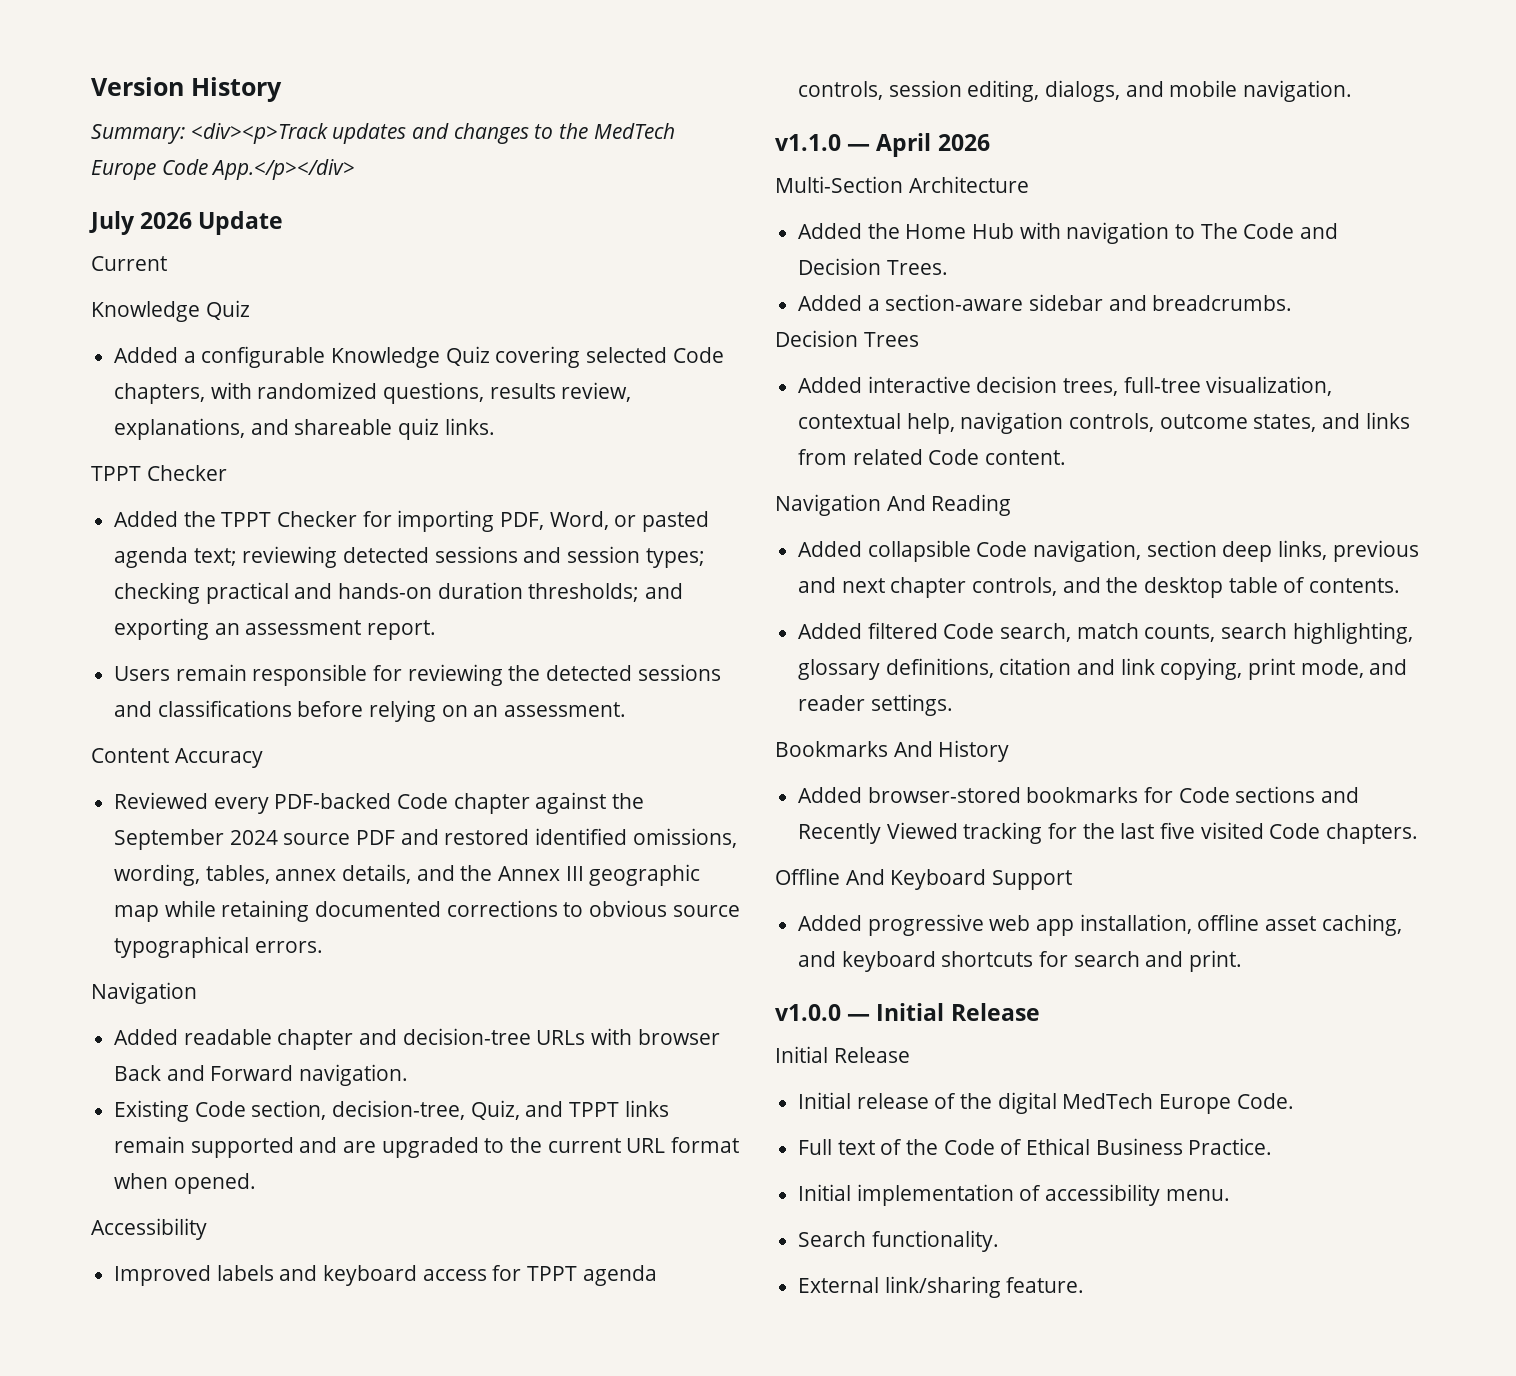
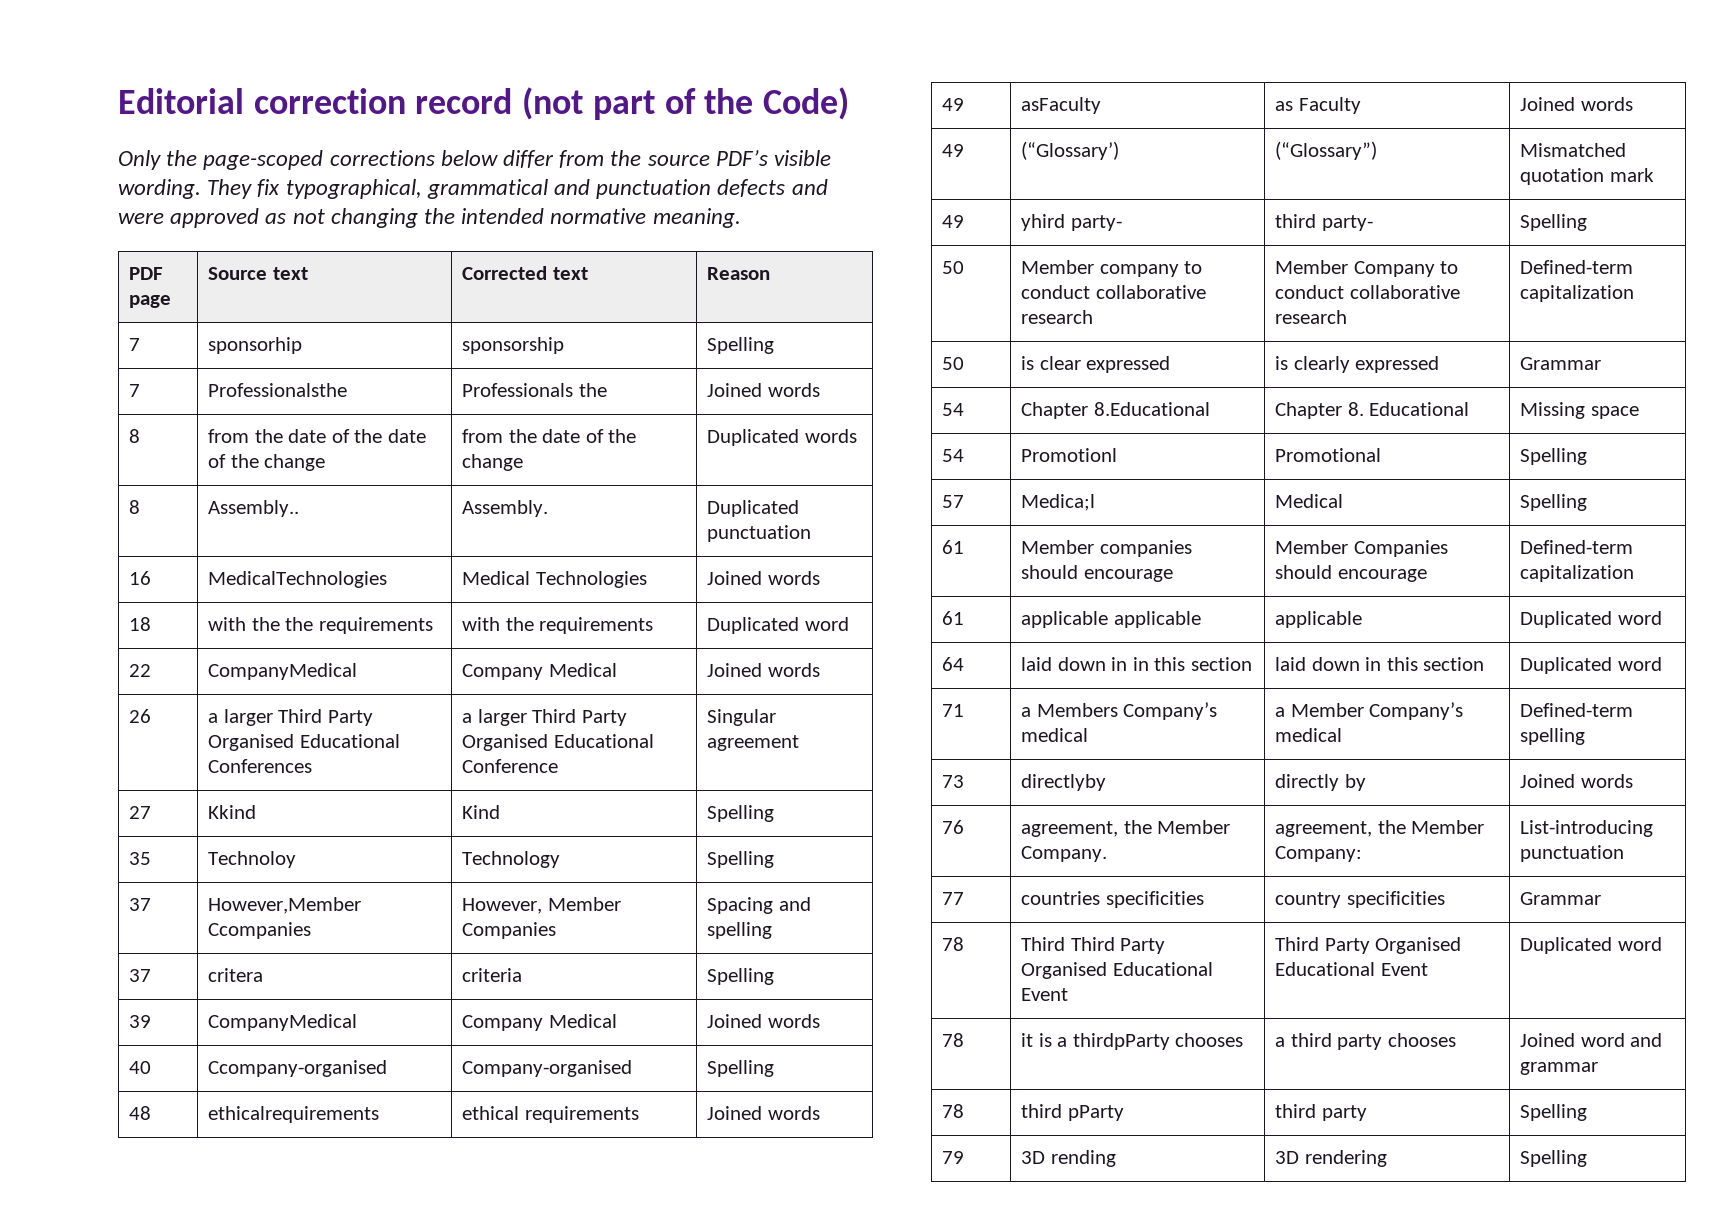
[91,77,282,102] [91,123,675,144] [91,159,356,180] [89,211,284,235] [91,256,167,271] [91,300,250,322] [114,346,724,368] [114,382,632,404] [114,418,495,440] [91,465,227,481] [114,510,710,532] [114,546,705,568] [114,582,684,604] [114,618,437,640] [114,664,721,686] [114,700,627,722] [91,748,263,768] [114,792,645,814] [114,828,737,850] [114,864,701,886] [114,900,740,922] [114,936,323,958] [91,982,197,1004] [114,1028,720,1050] [114,1064,409,1086] [114,1100,669,1122] [114,1136,740,1158] [114,1173,256,1194] [91,1218,207,1240] [114,1265,657,1286] [798,80,1353,102] [775,133,990,157] [775,176,1029,193] [798,222,1339,244] [798,258,948,275] [798,294,1293,311] [775,330,919,347] [798,376,1333,396] [798,412,1410,434] [798,449,1067,465] [775,494,1012,516] [798,540,1419,562] [798,577,1401,598] [798,622,1413,644] [798,658,1408,680] [798,694,953,716] [775,740,1010,762] [798,786,1360,803] [798,822,1419,844] [775,868,1073,890] [798,914,1402,936] [798,950,1243,972] [775,1003,1040,1021] [775,1046,910,1063] [798,1092,1294,1114] [798,1138,1273,1155] [798,1184,1230,1206] [798,1230,999,1252] [798,1276,1085,1298] Version History // Summary: <div><p>Track updates and changes to the MedTech Europe Code App.</p></div> // July 2026 Update // Current // Knowledge Quiz // Added a configurable Knowledge Quiz covering selected Code chapters, with randomized questions, results review, explanations, and shareable quiz links. // TPPT Checker // Added the TPPT Checker for importing PDF, Word, or pasted agenda text; reviewing detected sessions and session types; checking practical and hands-on duration thresholds; and exporting an assessment report. // Users remain responsible for reviewing the detected sessions and classifications before relying on an assessment. // Content Accuracy // Reviewed every PDF-backed Code chapter against the September 2024 source PDF and restored identified omissions, wording, tables, annex details, and the Annex III geographic map while retaining documented corrections to obvious source typographical errors. // Navigation // Added readable chapter and decision-tree URLs with browser Back and Forward navigation. // Existing Code section, decision-tree, Quiz, and TPPT links remain supported and are upgraded to the current URL format when opened. // Accessibility // Improved labels and keyboard access for TPPT agenda controls, session editing, dialogs, and mobile navigation. // v1.1.0 — April 2026 // Multi-Section Architecture // Added the Home Hub with navigation to The Code and Decision Trees. // Added a section-aware sidebar and breadcrumbs. // Decision Trees // Added interactive decision trees, full-tree visualization, contextual help, navigation controls, outcome states, and links from related Code content. // Navigation And Reading // Added collapsible Code navigation, section deep links, previous and next chapter controls, and the desktop table of contents. // Added filtered Code search, match counts, search highlighting, glossary definitions, citation and link copying, print mode, and reader settings. // Bookmarks And History // Added browser-stored bookmarks for Code sections and Recently Viewed tracking for the last five visited Code chapters. // Offline And Keyboard Support // Added progressive web app installation, offline asset caching, and keyboard shortcuts for search and print. // v1.0.0 — Initial Release // Initial Release // Initial release of the digital MedTech Europe Code. // Full text of the Code of Ethical Business Practice. // Initial implementation of accessibility menu. // Search functionality. // External link/sharing feature. -> [118,87,850,120] [118,150,832,170] [118,179,828,199] [118,208,741,228] [129,267,164,280] [129,295,172,308] [208,267,308,280] [462,266,588,280] [707,267,771,280] [129,338,141,351] [208,337,303,354] [462,337,565,354] [707,337,775,354] [129,384,141,397] [208,383,348,397] [462,383,607,397] [707,383,820,397] [129,429,141,443] [208,429,426,443] [208,454,326,471] [462,429,637,443] [462,454,524,471] [707,429,857,446] [129,500,141,514] [208,500,300,517] [462,500,549,517] [707,500,800,517] [707,525,812,542] [129,571,152,585] [208,571,388,588] [462,571,647,588] [707,571,820,585] [129,617,152,631] [208,617,433,634] [462,617,654,634] [707,617,849,634] [129,664,152,677] [208,663,358,680] [462,663,617,680] [707,663,820,677] [129,709,152,723] [208,709,373,726] [208,734,400,751] [208,759,313,773] [462,709,627,726] [462,734,654,751] [462,759,559,773] [707,709,777,726] [707,735,800,751] [129,806,152,819] [208,805,257,819] [462,805,501,819] [707,805,775,822] [129,852,152,865] [208,851,297,868] [462,851,561,868] [707,851,775,868] [129,898,152,911] [208,897,362,914] [208,922,312,939] [462,897,621,914] [462,922,557,939] [707,897,811,914] [707,922,773,939] [129,969,152,982] [208,968,264,982] [462,968,523,982] [707,968,775,985] [129,1015,152,1028] [208,1014,358,1031] [462,1014,617,1031] [707,1014,820,1028] [129,1061,152,1074] [208,1060,388,1077] [462,1060,633,1077] [707,1060,775,1077] [129,1106,152,1120] [208,1106,380,1123] [462,1106,639,1123] [707,1106,820,1120] [942,98,965,111] [1021,97,1102,114] [1275,97,1361,114] [1520,97,1633,111] [942,144,965,157] [1021,141,1120,160] [1275,141,1378,160] [1520,143,1627,157] [1520,168,1654,185] [942,215,965,228] [1021,214,1122,231] [1275,214,1373,231] [1520,214,1588,231] [942,261,965,274] [1021,260,1203,277] [1021,285,1206,299] [1021,310,1094,324] [1275,260,1459,277] [1275,285,1460,299] [1275,310,1348,324] [1520,260,1634,274] [1520,285,1635,302] [942,357,965,370] [1021,356,1171,373] [1275,356,1440,373] [1520,357,1602,370] [942,403,965,416] [1021,402,1210,419] [1275,402,1470,419] [1520,402,1639,419] [942,449,965,462] [1021,448,1118,462] [1275,448,1382,462] [1520,448,1588,465] [942,495,965,508] [1021,494,1096,511] [1275,494,1344,508] [1520,494,1588,511] [942,540,965,554] [1021,540,1192,557] [1021,565,1173,582] [1275,540,1448,557] [1275,565,1427,582] [1520,540,1634,554] [1520,565,1635,582] [942,611,965,625] [1021,611,1201,628] [1275,611,1363,628] [1520,611,1662,628] [942,657,965,671] [1021,657,1252,671] [1275,657,1485,671] [1520,657,1662,674] [942,704,965,717] [1021,702,1218,720] [1021,728,1089,742] [1275,702,1464,720] [1275,728,1343,742] [1520,703,1634,717] [1520,728,1586,745] [942,775,965,788] [1021,774,1107,791] [1275,774,1366,791] [1520,774,1633,788] [942,820,965,834] [1021,820,1231,837] [1021,846,1108,862] [1275,820,1485,837] [1275,846,1363,862] [1520,820,1654,837] [1520,845,1625,862] [942,892,965,905] [1021,891,1204,908] [1275,891,1445,908] [1520,892,1602,905] [942,937,965,951] [1021,937,1166,954] [1021,962,1213,979] [1021,988,1069,1001] [1275,937,1462,954] [1275,962,1428,976] [1520,937,1662,954] [942,1033,965,1047] [1021,1033,1244,1050] [1275,1033,1456,1050] [1520,1033,1663,1047] [1520,1062,1599,1075] [942,1104,965,1118] [1021,1104,1124,1121] [1275,1104,1367,1121] [1520,1104,1588,1121] [942,1151,965,1164] [1021,1150,1116,1167] [1275,1150,1387,1167] [1520,1150,1588,1167] Editorial correction record (not part of the Code) // Only the page-scoped corrections below differ from the source PDF’s visible wording. They fix typographical, grammatical and punctuation defects and were approved as not changing the intended normative meaning. // PDF page | Source text | Corrected text | Reason // 7 | sponsorhip | sponsorship | Spelling // 7 | Professionalsthe | Professionals the | Joined words // 8 | from the date of the date of the change | from the date of the change | Duplicated words // 8 | Assembly.. | Assembly. | Duplicated punctuation // 16 | MedicalTechnologies | Medical Technologies | Joined words // 18 | with the the requirements | with the requirements | Duplicated word // 22 | CompanyMedical | Company Medical | Joined words // 26 | a larger Third Party Organised Educational Conferences | a larger Third Party Organised Educational Conference | Singular agreement // 27 | Kkind | Kind | Spelling // 35 | Technoloy | Technology | Spelling // 37 | However,Member Ccompanies | However, Member Companies | Spacing and spelling // 37 | critera | criteria | Spelling // 39 | CompanyMedical | Company Medical | Joined words // 40 | Ccompany-organised | Company-organised | Spelling // 48 | ethicalrequirements | ethical requirements | Joined words // 49 | asFaculty | as Faculty | Joined words // 49 | (“Glossary’) | (“Glossary”) | Mismatched quotation mark // 49 | yhird party- | third party- | Spelling // 50 | Member company to conduct collaborative research | Member Company to conduct collaborative research | Defined-term capitalization // 50 | is clear expressed | is clearly expressed | Grammar // 54 | Chapter 8.Educational | Chapter 8. Educational | Missing space // 54 | Promotionl | Promotional | Spelling // 57 | Medica;l | Medical | Spelling // 61 | Member companies should encourage | Member Companies should encourage | Defined-term capitalization // 61 | applicable applicable | applicable | Duplicated word // 64 | laid down in in this section | laid down in this section | Duplicated word // 71 | a Members Company’s medical | a Member Company’s medical | Defined-term spelling // 73 | directlyby | directly by | Joined words // 76 | agreement, the Member Company. | agreement, the Member Company: | List-introducing punctuation // 77 | countries specificities | country specificities | Grammar // 78 | Third Third Party Organised Educational Event | Third Party Organised Educational Event | Duplicated word // 78 | it is a thirdpParty chooses | a third party chooses | Joined word and grammar // 78 | third pParty | third party | Spelling // 79 | 3D rending | 3D rendering | Spelling

